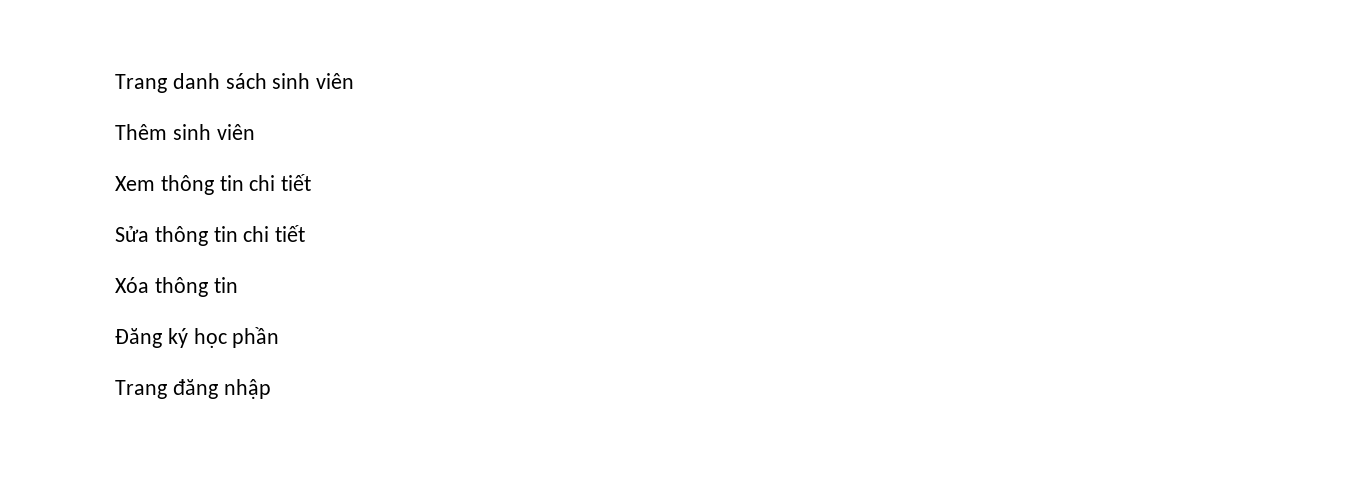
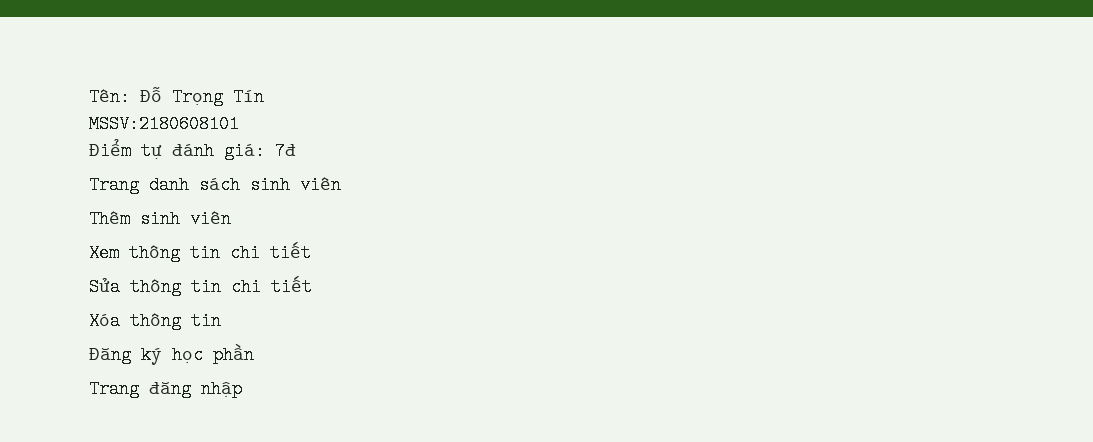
(115, 83) none -> [89,87,264,106] [89,115,239,133] [89,139,296,160] Tên: Đỗ Trọng Tín // MSSV:2180608101 // Điểm tự đánh giá: 7đ //

